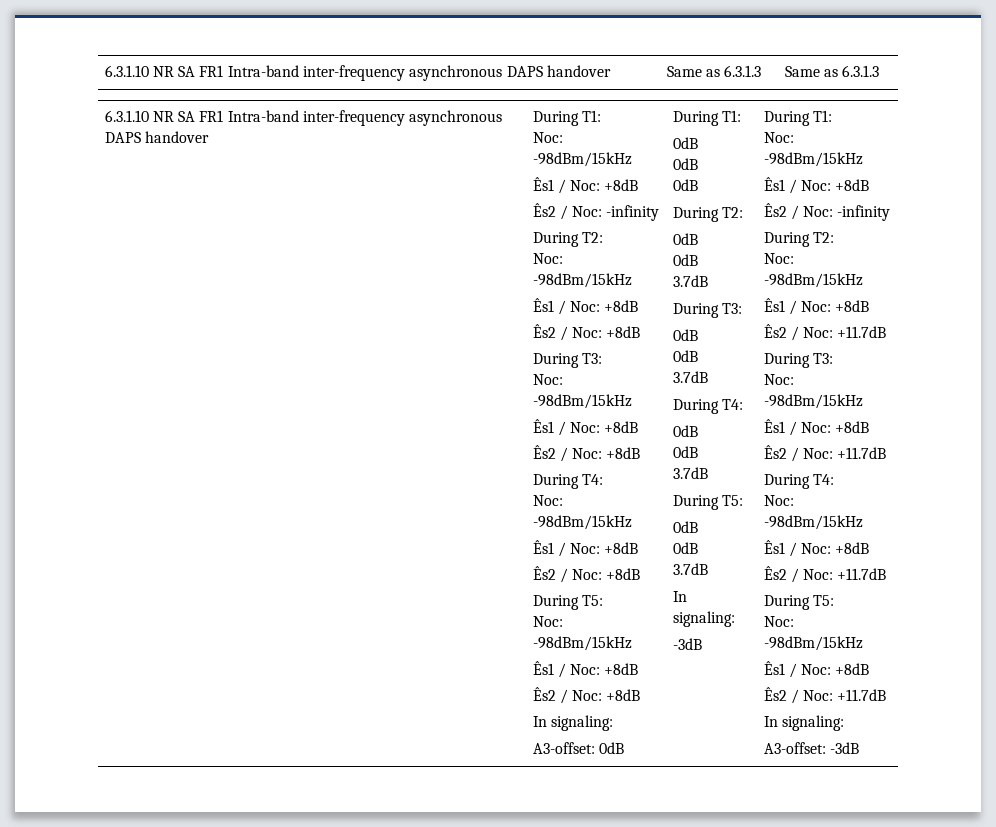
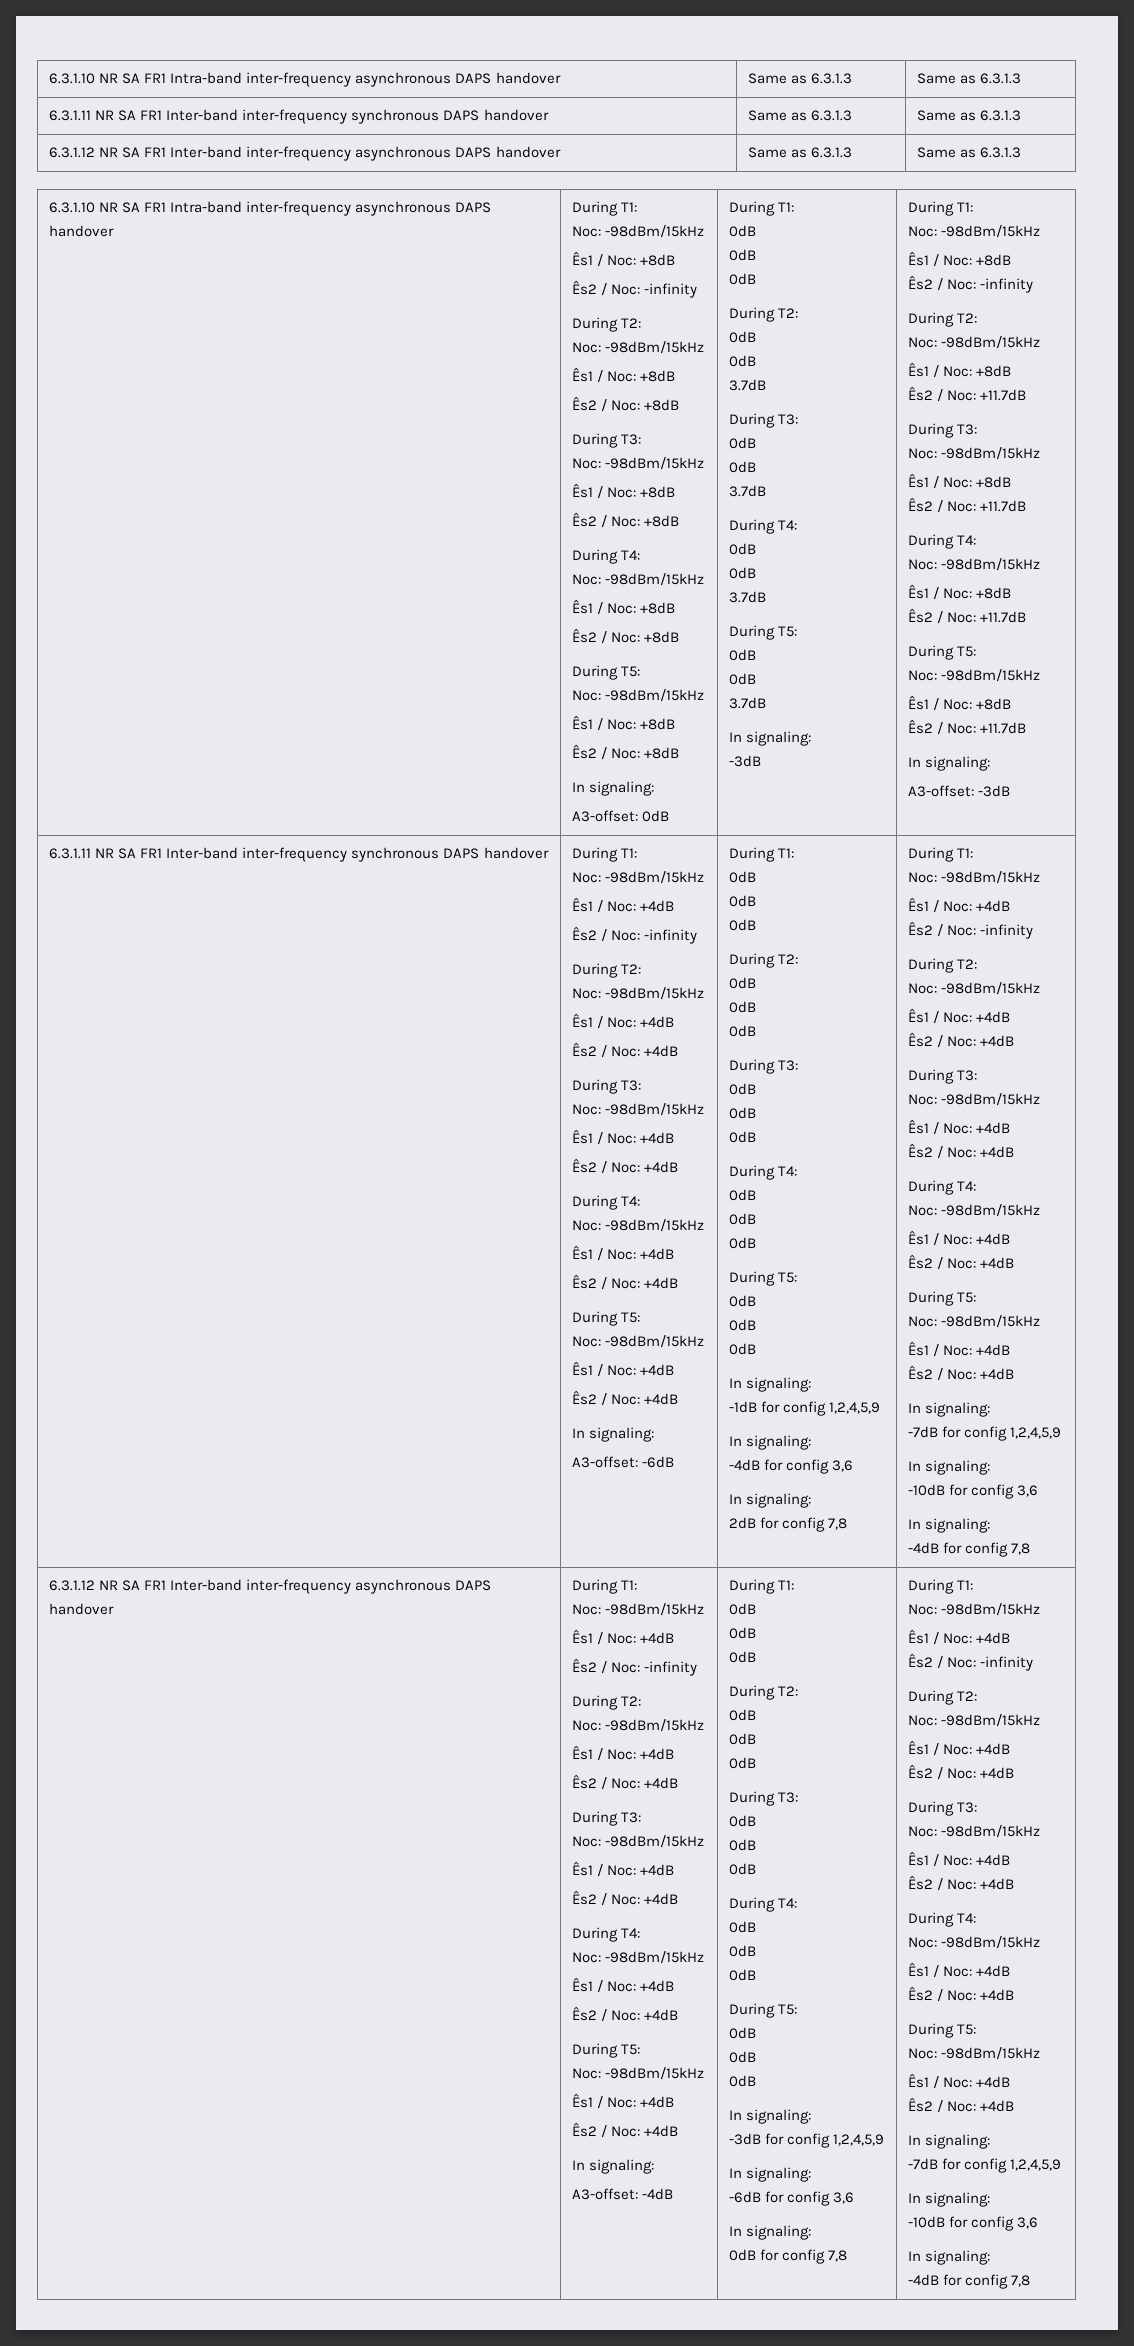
(880, 71) none -> [49,109,549,124] [748,110,853,121] [917,110,1022,121] [49,146,561,161] [748,147,853,158] [917,147,1022,158] // 6.3.1.11 NR SA FR1 Inter-band inter-frequency synchronous DAPS handover | Same as 6.3.1.3 | Same as 6.3.1.3 // 6.3.1.12 NR SA FR1 Inter-band inter-frequency asynchronous DAPS handover | Same as 6.3.1.3 | Same as 6.3.1.3
(859, 748) none -> [49,847,549,862] [572,847,638,862] [572,871,705,884] [572,897,675,913] [572,926,698,944] [572,963,642,978] [572,987,705,1000] [572,1013,675,1029] [572,1042,679,1058] [572,1079,642,1094] [572,1103,705,1116] [572,1129,675,1145] [572,1158,679,1174] [572,1195,641,1210] [572,1219,705,1232] [572,1245,675,1261] [572,1274,679,1290] [572,1311,641,1326] [572,1335,705,1348] [572,1361,675,1377] [572,1390,679,1406] [572,1427,655,1442] [572,1456,675,1468] [729,847,795,862] [729,871,757,883] [729,895,757,907] [729,919,757,931] [729,953,799,968] [729,977,757,989] [729,1001,757,1013] [729,1025,757,1037] [729,1059,799,1074] [729,1083,757,1095] [729,1107,757,1119] [729,1131,757,1143] [729,1165,798,1180] [729,1189,757,1201] [729,1213,757,1225] [729,1237,757,1249] [729,1271,798,1286] [729,1295,757,1307] [729,1319,757,1331] [729,1343,757,1355] [729,1377,812,1392] [729,1401,881,1416] [729,1435,812,1450] [729,1459,854,1474] [729,1493,812,1508] [729,1517,848,1532] [908,847,974,862] [908,871,1041,884] [908,897,1011,913] [908,921,1034,939] [908,958,978,973] [908,982,1041,995] [908,1008,1011,1024] [908,1032,1015,1048] [908,1069,978,1084] [908,1093,1041,1106] [908,1119,1011,1135] [908,1143,1015,1159] [908,1180,977,1195] [908,1204,1041,1217] [908,1230,1011,1246] [908,1254,1015,1270] [908,1291,977,1306] [908,1315,1041,1328] [908,1341,1011,1357] [908,1365,1015,1381] [908,1402,991,1417] [908,1426,1062,1441] [908,1460,991,1475] [908,1484,1039,1499] [908,1518,991,1533] [908,1542,1031,1557] [49,1579,492,1594] [49,1603,115,1615] [572,1579,638,1594] [572,1603,705,1616] [572,1629,675,1645] [572,1658,698,1676] [572,1695,642,1710] [572,1719,705,1732] [572,1745,675,1761] [572,1774,679,1790] [572,1811,642,1826] [572,1835,705,1848] [572,1861,675,1877] [572,1890,679,1906] [572,1927,641,1942] [572,1951,705,1964] [572,1977,675,1993] [572,2006,679,2022] [572,2043,641,2058] [572,2067,705,2080] [572,2093,675,2109] [572,2122,679,2138] [572,2159,655,2174] [572,2188,674,2200] [729,1579,795,1594] [729,1603,757,1615] [729,1627,757,1639] [729,1651,757,1663] [729,1685,799,1700] [729,1709,757,1721] [729,1733,757,1745] [729,1757,757,1769] [729,1791,799,1806] [729,1815,757,1827] [729,1839,757,1851] [729,1863,757,1875] [729,1897,798,1912] [729,1921,757,1933] [729,1945,757,1957] [729,1969,757,1981] [729,2003,798,2018] [729,2027,757,2039] [729,2051,757,2063] [729,2075,757,2087] [729,2109,812,2124] [729,2133,885,2148] [729,2167,812,2182] [729,2191,855,2206] [729,2225,812,2240] [729,2249,848,2264] [908,1579,974,1594] [908,1603,1041,1616] [908,1629,1011,1645] [908,1653,1034,1671] [908,1690,978,1705] [908,1714,1041,1727] [908,1740,1011,1756] [908,1764,1015,1780] [908,1801,978,1816] [908,1825,1041,1838] [908,1851,1011,1867] [908,1875,1015,1891] [908,1912,977,1927] [908,1936,1041,1949] [908,1962,1011,1978] [908,1986,1015,2002] [908,2023,977,2038] [908,2047,1041,2060] [908,2073,1011,2089] [908,2097,1015,2113] [908,2134,991,2149] [908,2158,1062,2173] [908,2192,991,2207] [908,2216,1039,2231] [908,2250,991,2265] [908,2274,1031,2289] // 6.3.1.11 NR SA FR1 Inter-band inter-frequency synchronous DAPS handover | During T1: // Noc: -98dBm/15kHz // Ês1 / Noc: +4dB // Ês2 / Noc: -infinity // During T2: // Noc: -98dBm/15kHz // Ês1 / Noc: +4dB // Ês2 / Noc: +4dB // During T3: // Noc: -98dBm/15kHz // Ês1 / Noc: +4dB // Ês2 / Noc: +4dB // During T4: // Noc: -98dBm/15kHz // Ês1 / Noc: +4dB // Ês2 / Noc: +4dB // During T5: // Noc: -98dBm/15kHz // Ês1 / Noc: +4dB // Ês2 / Noc: +4dB // In signaling: // A3-offset: -6dB | During T1: // 0dB // 0dB // 0dB // During T2: // 0dB // 0dB // 0dB // During T3: // 0dB // 0dB // 0dB // During T4: // 0dB // 0dB // 0dB // During T5: // 0dB // 0dB // 0dB // In signaling: // -1dB for config 1,2,4,5,9 // In signaling: // -4dB for config 3,6 // In signaling: // 2dB for config 7,8 | During T1: // Noc: -98dBm/15kHz // Ês1 / Noc: +4dB // Ês2 / Noc: -infinity // During T2: // Noc: -98dBm/15kHz // Ês1 / Noc: +4dB // Ês2 / Noc: +4dB // During T3: // Noc: -98dBm/15kHz // Ês1 / Noc: +4dB // Ês2 / Noc: +4dB // During T4: // Noc: -98dBm/15kHz // Ês1 / Noc: +4dB // Ês2 / Noc: +4dB // During T5: // Noc: -98dBm/15kHz // Ês1 / Noc: +4dB // Ês2 / Noc: +4dB // In signaling: // -7dB for config 1,2,4,5,9 // In signaling: // -10dB for config 3,6 // In signaling: // -4dB for config 7,8 // 6.3.1.12 NR SA FR1 Inter-band inter-frequency asynchronous DAPS handover | During T1: // Noc: -98dBm/15kHz // Ês1 / Noc: +4dB // Ês2 / Noc: -infinity // During T2: // Noc: -98dBm/15kHz // Ês1 / Noc: +4dB // Ês2 / Noc: +4dB // During T3: // Noc: -98dBm/15kHz // Ês1 / Noc: +4dB // Ês2 / Noc: +4dB // During T4: // Noc: -98dBm/15kHz // Ês1 / Noc: +4dB // Ês2 / Noc: +4dB // During T5: // Noc: -98dBm/15kHz // Ês1 / Noc: +4dB // Ês2 / Noc: +4dB // In signaling: // A3-offset: -4dB | During T1: // 0dB // 0dB // 0dB // During T2: // 0dB // 0dB // 0dB // During T3: // 0dB // 0dB // 0dB // During T4: // 0dB // 0dB // 0dB // During T5: // 0dB // 0dB // 0dB // In signaling: // -3dB for config 1,2,4,5,9 // In signaling: // -6dB for config 3,6 // In signaling: // 0dB for config 7,8 | During T1: // Noc: -98dBm/15kHz // Ês1 / Noc: +4dB // Ês2 / Noc: -infinity // During T2: // Noc: -98dBm/15kHz // Ês1 / Noc: +4dB // Ês2 / Noc: +4dB // During T3: // Noc: -98dBm/15kHz // Ês1 / Noc: +4dB // Ês2 / Noc: +4dB // During T4: // Noc: -98dBm/15kHz // Ês1 / Noc: +4dB // Ês2 / Noc: +4dB // During T5: // Noc: -98dBm/15kHz // Ês1 / Noc: +4dB // Ês2 / Noc: +4dB // In signaling: // -7dB for config 1,2,4,5,9 // In signaling: // -10dB for config 3,6 // In signaling: // -4dB for config 7,8

